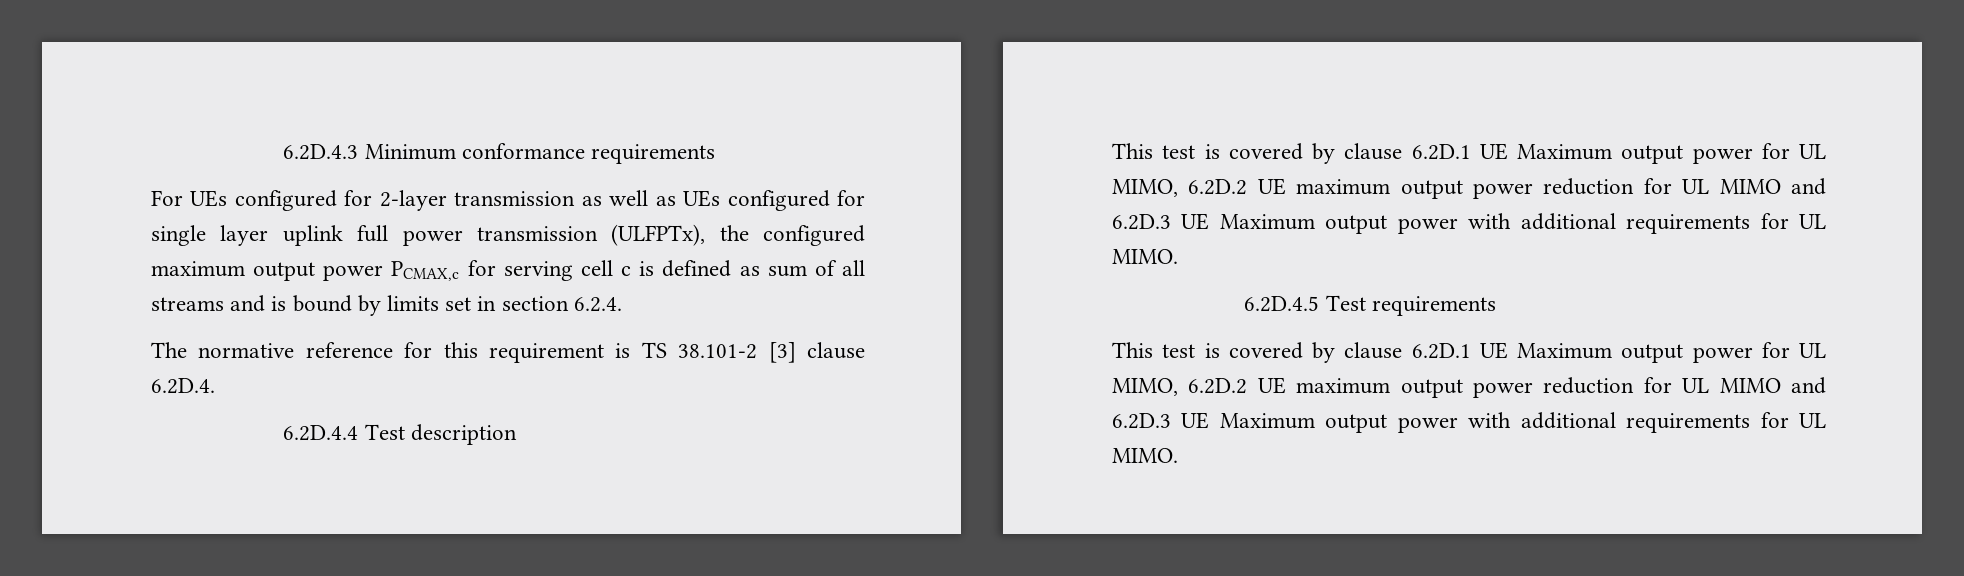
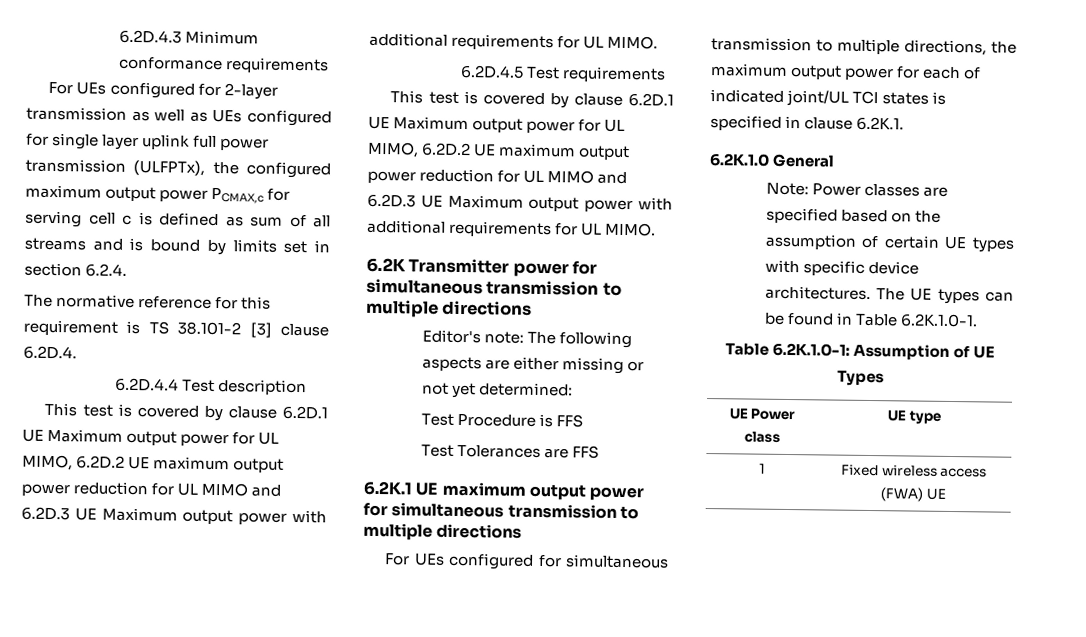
(1178, 455) none -> [366,257,598,278] [366,278,622,296] [366,299,533,318] [421,329,632,349] [421,356,644,374] [421,382,573,399] [420,413,583,428] [420,444,599,459] [363,480,645,502] [363,502,639,520] [363,522,523,541] [384,552,669,570] [711,37,1017,56] [710,63,982,81] [710,89,947,107] [710,115,905,131] [709,153,836,168] [765,182,948,197] [765,207,941,224] [764,233,1015,253] [764,259,919,276] [764,285,1014,305] [763,312,978,328] [724,342,996,360] [836,370,884,387] [728,408,796,421] [743,431,781,443] [887,410,941,424] [758,463,766,474] [840,464,988,478] [880,487,946,502] // 6.2K Transmitter power for simultaneous transmission to multiple directions // Editor's note: The following aspects are either missing or not yet determined: // Test Procedure is FFS // Test Tolerances are FFS // 6.2K.1 UE maximum output power for simultaneous transmission to multiple directions // For UEs configured for simultaneous transmission to multiple directions, the maximum output power for each of indicated joint/UL TCI states is specified in clause 6.2K.1. // 6.2K.1.0 General // Note: Power classes are specified based on the assumption of certain UE types with specific device architectures. The UE types can be found in Table 6.2K.1.0-1. // Table 6.2K.1.0-1: Assumption of UE Types // UE Power class | UE type // 1 | Fixed wireless access (FWA) UE

